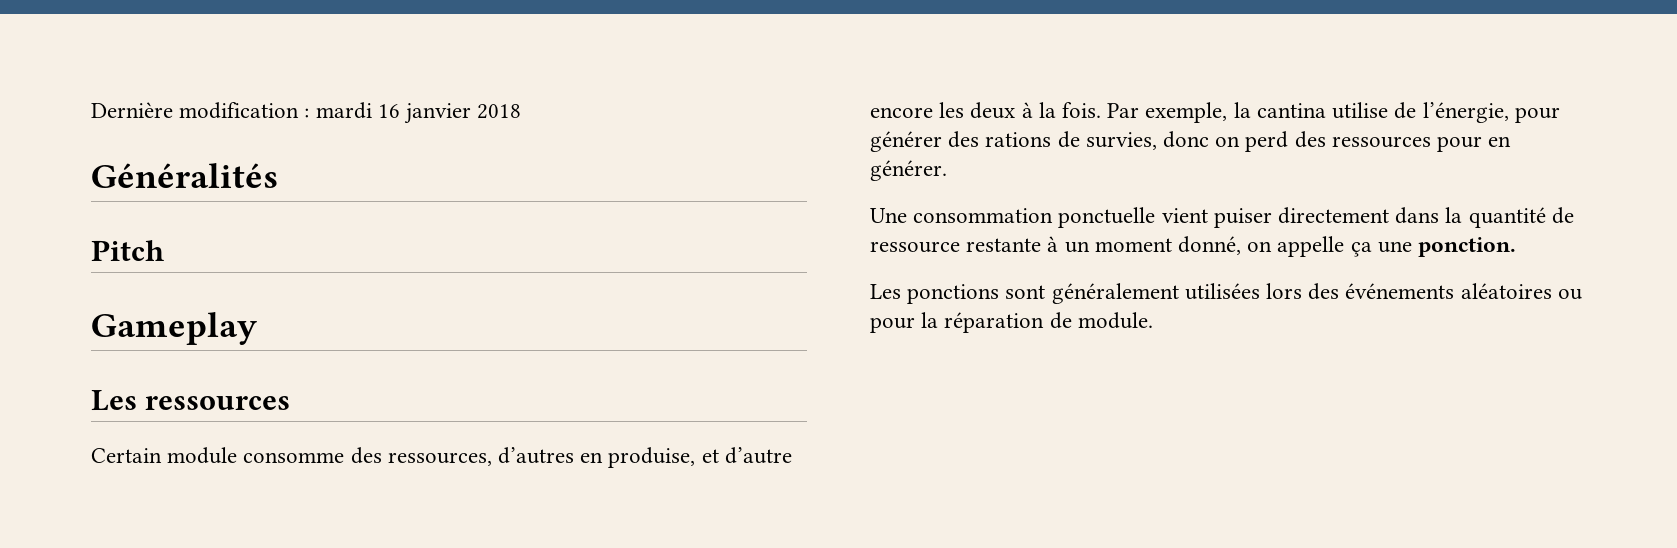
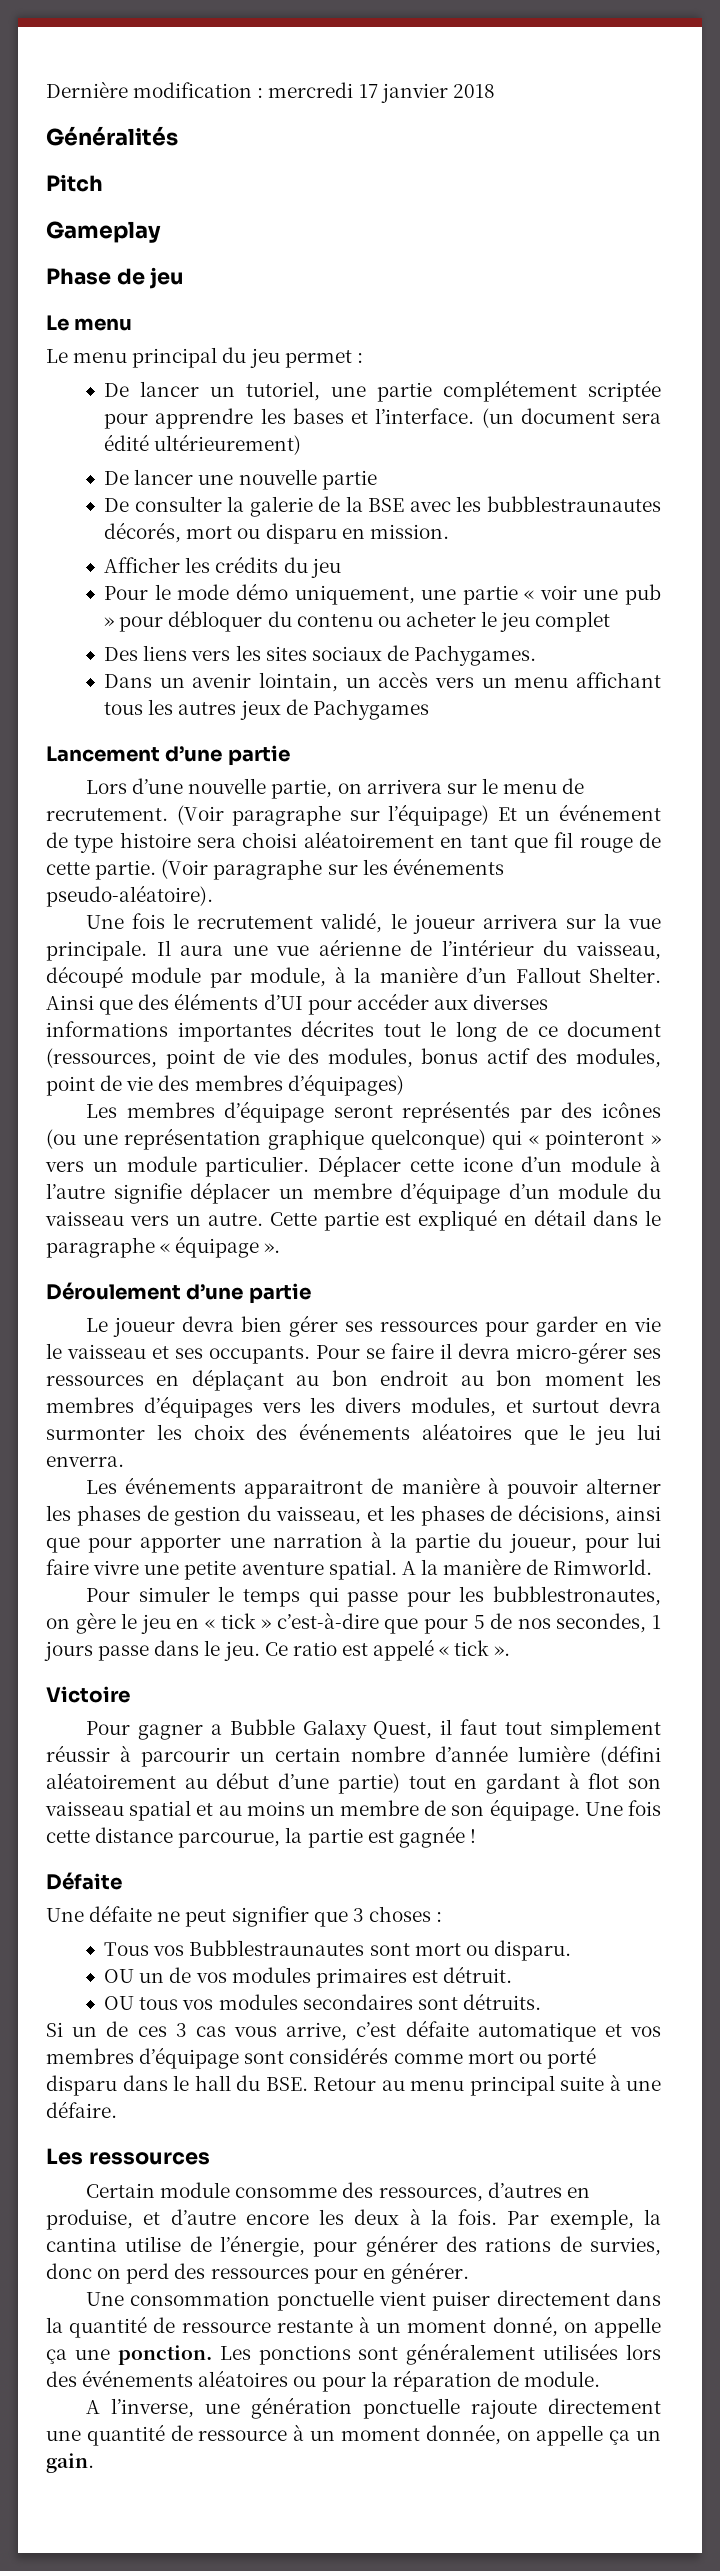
[315,102,400,119] mardi 16 -> [268,82,378,98] mercredi 17
(257, 328) none -> [46,267,185,289] [46,315,133,331] [46,347,363,368] [104,380,662,402] [104,408,662,429] [104,434,302,455] [104,469,377,490] [104,496,662,517] [104,522,449,544] [104,556,341,578] [104,583,661,605] [104,610,611,632] [104,645,537,666] [104,671,661,692] [104,699,429,720] [46,745,290,766] [86,778,585,799] [46,804,661,826] [46,831,661,853] [46,858,504,880] [46,885,213,907] [86,912,662,934] [46,939,661,961] [46,966,662,988] [46,993,549,1015] [46,1020,661,1042] [46,1048,661,1069] [46,1074,404,1096] [86,1101,662,1123] [46,1128,661,1150] [45,1155,662,1177] [46,1182,661,1204] [45,1209,661,1231] [46,1236,281,1258] [46,1282,311,1304] [86,1315,662,1337] [46,1342,661,1364] [46,1369,662,1391] [46,1396,661,1418] [46,1423,662,1445] [46,1456,124,1467] [86,1477,662,1499] [46,1504,662,1526] [46,1531,661,1553] [46,1558,653,1580] [86,1586,662,1607] [46,1612,662,1634] [44,1639,511,1661] [46,1686,130,1703] [86,1719,661,1740] [46,1745,661,1767] [46,1772,662,1794] [45,1799,661,1821] [46,1826,476,1848] [46,1872,122,1890] [46,1905,443,1927] [104,1940,571,1961] [104,1966,513,1988] [104,1993,541,2010] [46,2020,661,2042] [46,2047,596,2069] [46,2074,661,2096] [46,2101,117,2118] // Phase de jeu // Le menu // Le menu principal du jeu permet : // De lancer un tutoriel, une partie complétement scriptée pour apprendre les bases et l’interface. (un document sera édité ultérieurement) // De lancer une nouvelle partie // De consulter la galerie de la BSE avec les bubblestraunautes décorés, mort ou disparu en mission. // Afficher les crédits du jeu // Pour le mode démo uniquement, une partie « voir une pub » pour débloquer du contenu ou acheter le jeu complet // Des liens vers les sites sociaux de Pachygames. // Dans un avenir lointain, un accès vers un menu affichant tous les autres jeux de Pachygames // Lancement d’une partie // Lors d’une nouvelle partie, on arrivera sur le menu de recrutement. (Voir paragraphe sur l’équipage) Et un événement de type histoire sera choisi aléatoirement en tant que fil rouge de cette partie. (Voir paragraphe sur les événements pseudo-aléatoire). // Une fois le recrutement validé, le joueur arrivera sur la vue principale. Il aura une vue aérienne de l’intérieur du vaisseau, découpé module par module, à la manière d’un Fallout Shelter. Ainsi que des éléments d’UI pour accéder aux diverses informations importantes décrites tout le long de ce document (ressources, point de vie des modules, bonus actif des modules, point de vie des membres d’équipages) // Les membres d’équipage seront représentés par des icônes (ou une représentation graphique quelconque) qui « pointeront » vers un module particulier. Déplacer cette icone d’un module à l’autre signifie déplacer un membre d’équipage d’un module du vaisseau vers un autre. Cette partie est expliqué en détail dans le paragraphe « équipage ». // Déroulement d’une partie // Le joueur devra bien gérer ses ressources pour garder en vie le vaisseau et ses occupants. Pour se faire il devra micro-gérer ses ressources en déplaçant au bon endroit au bon moment les membres d’équipages vers les divers modules, et surtout devra surmonter les choix des événements aléatoires que le jeu lui enverra. // Les événements apparaitront de manière à pouvoir alterner les phases de gestion du vaisseau, et les phases de décisions, ainsi que pour apporter une narration à la partie du joueur, pour lui faire vivre une petite aventure spatial. A la manière de Rimworld. // Pour simuler le temps qui passe pour les bubblestronautes, on gère le jeu en « tick » c’est-à-dire que pour 5 de nos secondes, 1 jours passe dans le jeu. Ce ratio est appelé « tick ». // Victoire // Pour gagner a Bubble Galaxy Quest, il faut tout simplement réussir à parcourir un certain nombre d’année lumière (défini aléatoirement au début d’une partie) tout en gardant à flot son vaisseau spatial et au moins un membre de son équipage. Une fois cette distance parcourue, la partie est gagnée ! // Défaite // Une défaite ne peut signifier que 3 choses : // Tous vos Bubblestraunautes sont mort ou disparu. // OU un de vos modules primaires est détruit. // OU tous vos modules secondaires sont détruits. // Si un de ces 3 cas vous arrive, c’est défaite automatique et vos membres d’équipage sont considérés comme mort ou porté disparu dans le hall du BSE. Retour au menu principal suite à une défaire.
(1517, 247) // -> (212, 2355) none
(1153, 320) none -> [86,2397,661,2419] [46,2424,661,2446] [46,2453,94,2473] // A l’inverse, une génération ponctuelle rajoute directement une quantité de ressource à un moment donnée, on appelle ça un gain.

